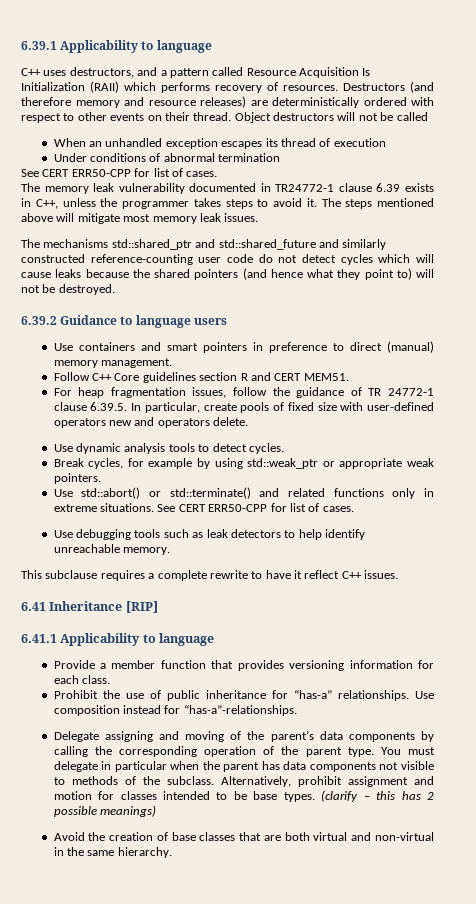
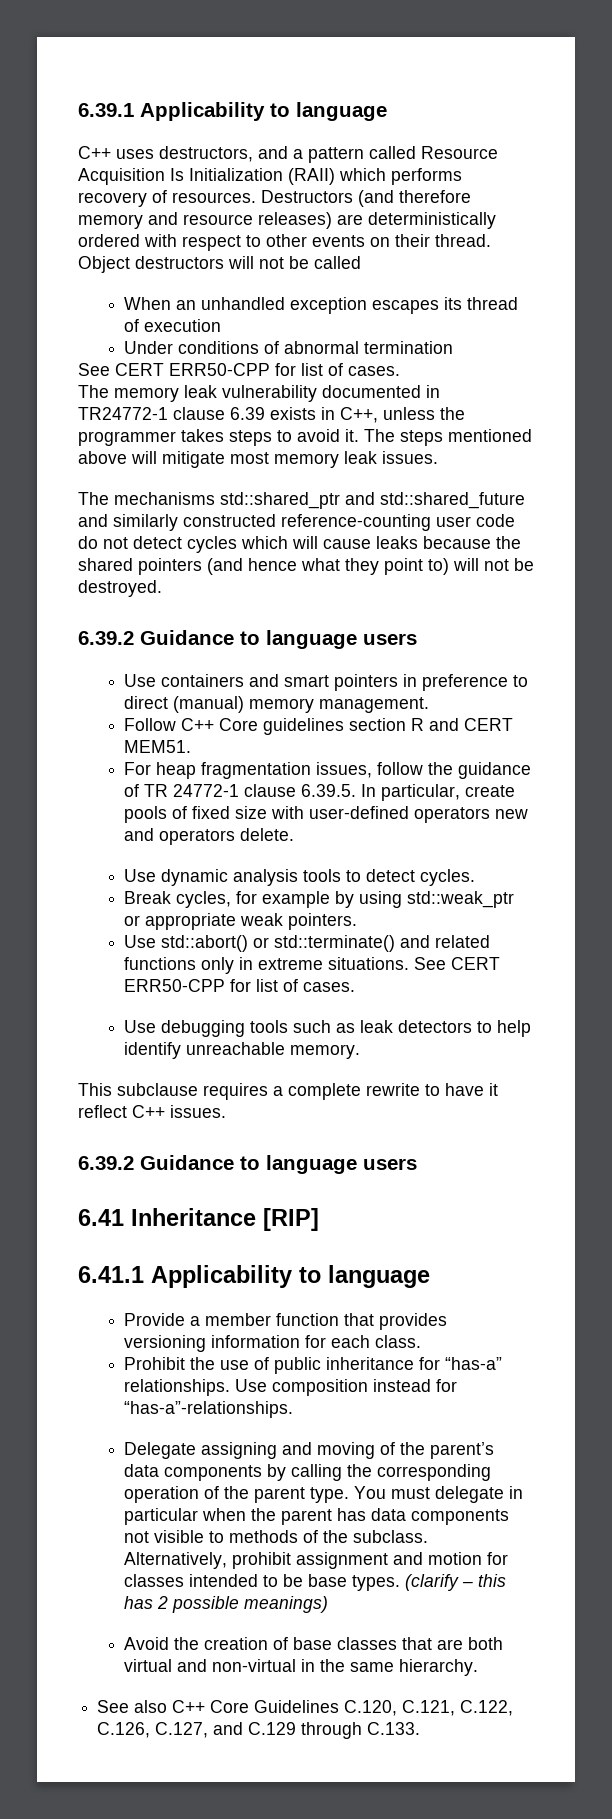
(399, 574) none -> [78,1155,417,1174] // 6.39.2 Guidance to language users
(172, 852) none -> [97,1700,514,1716] [97,1722,421,1739] // See also C++ Core Guidelines C.120, C.121, C.122, C.126, C.127, and C.129 through C.133.

